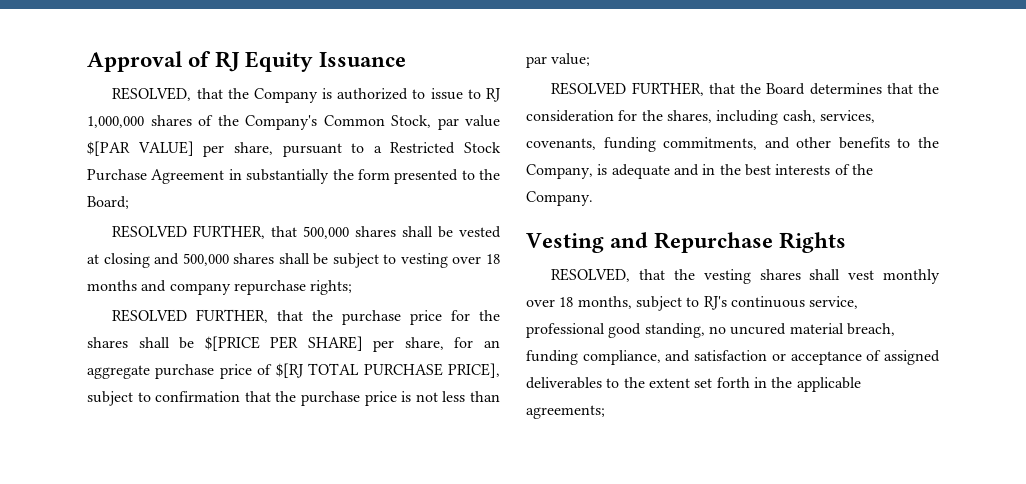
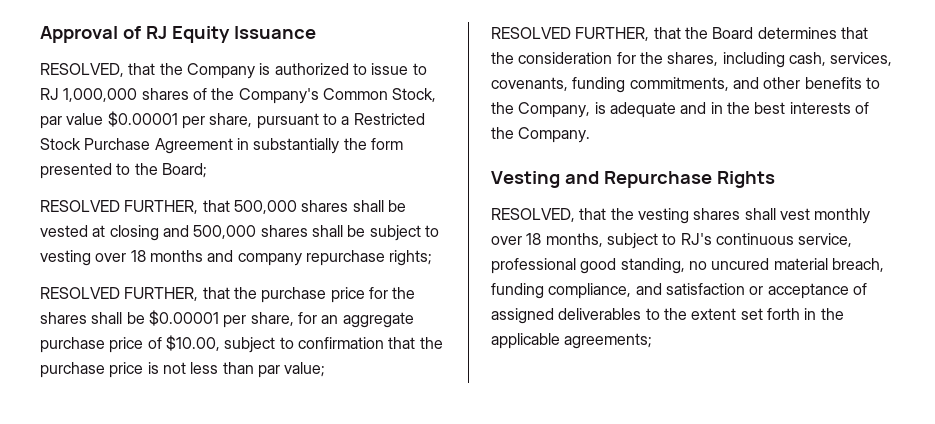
[87,141,194,156] $[PAR VALUE] -> [107,111,178,127] $0.00001
[204,336,363,351] $[PRICE PER SHARE] -> [148,310,219,326] $0.00001
[275,363,500,378] $[RJ TOTAL PURCHASE PRICE], -> [165,335,220,351] $10.00,

